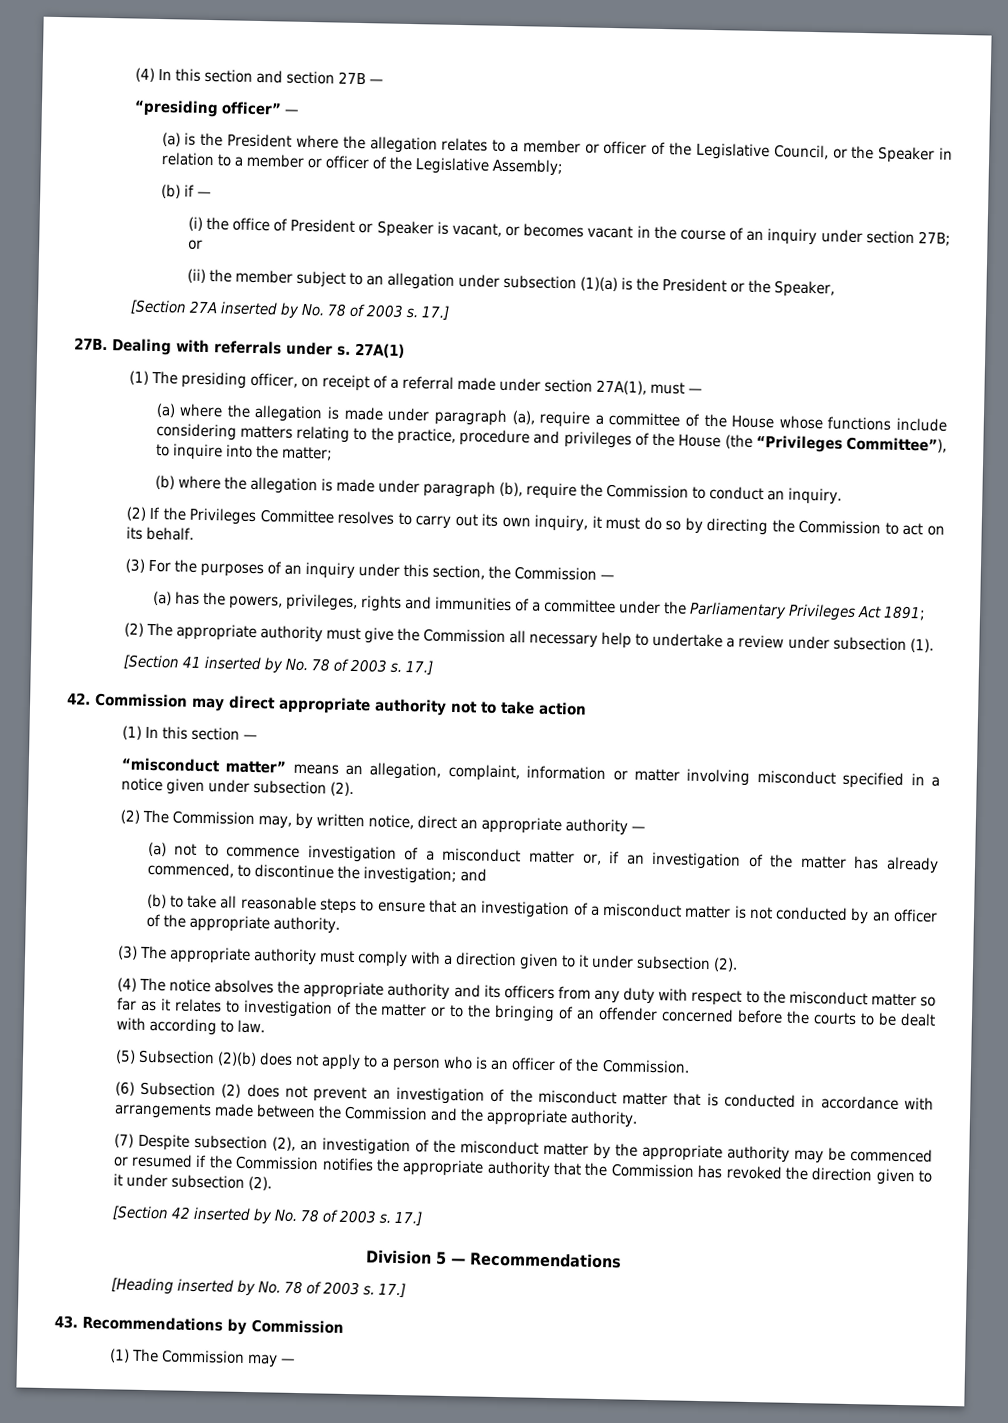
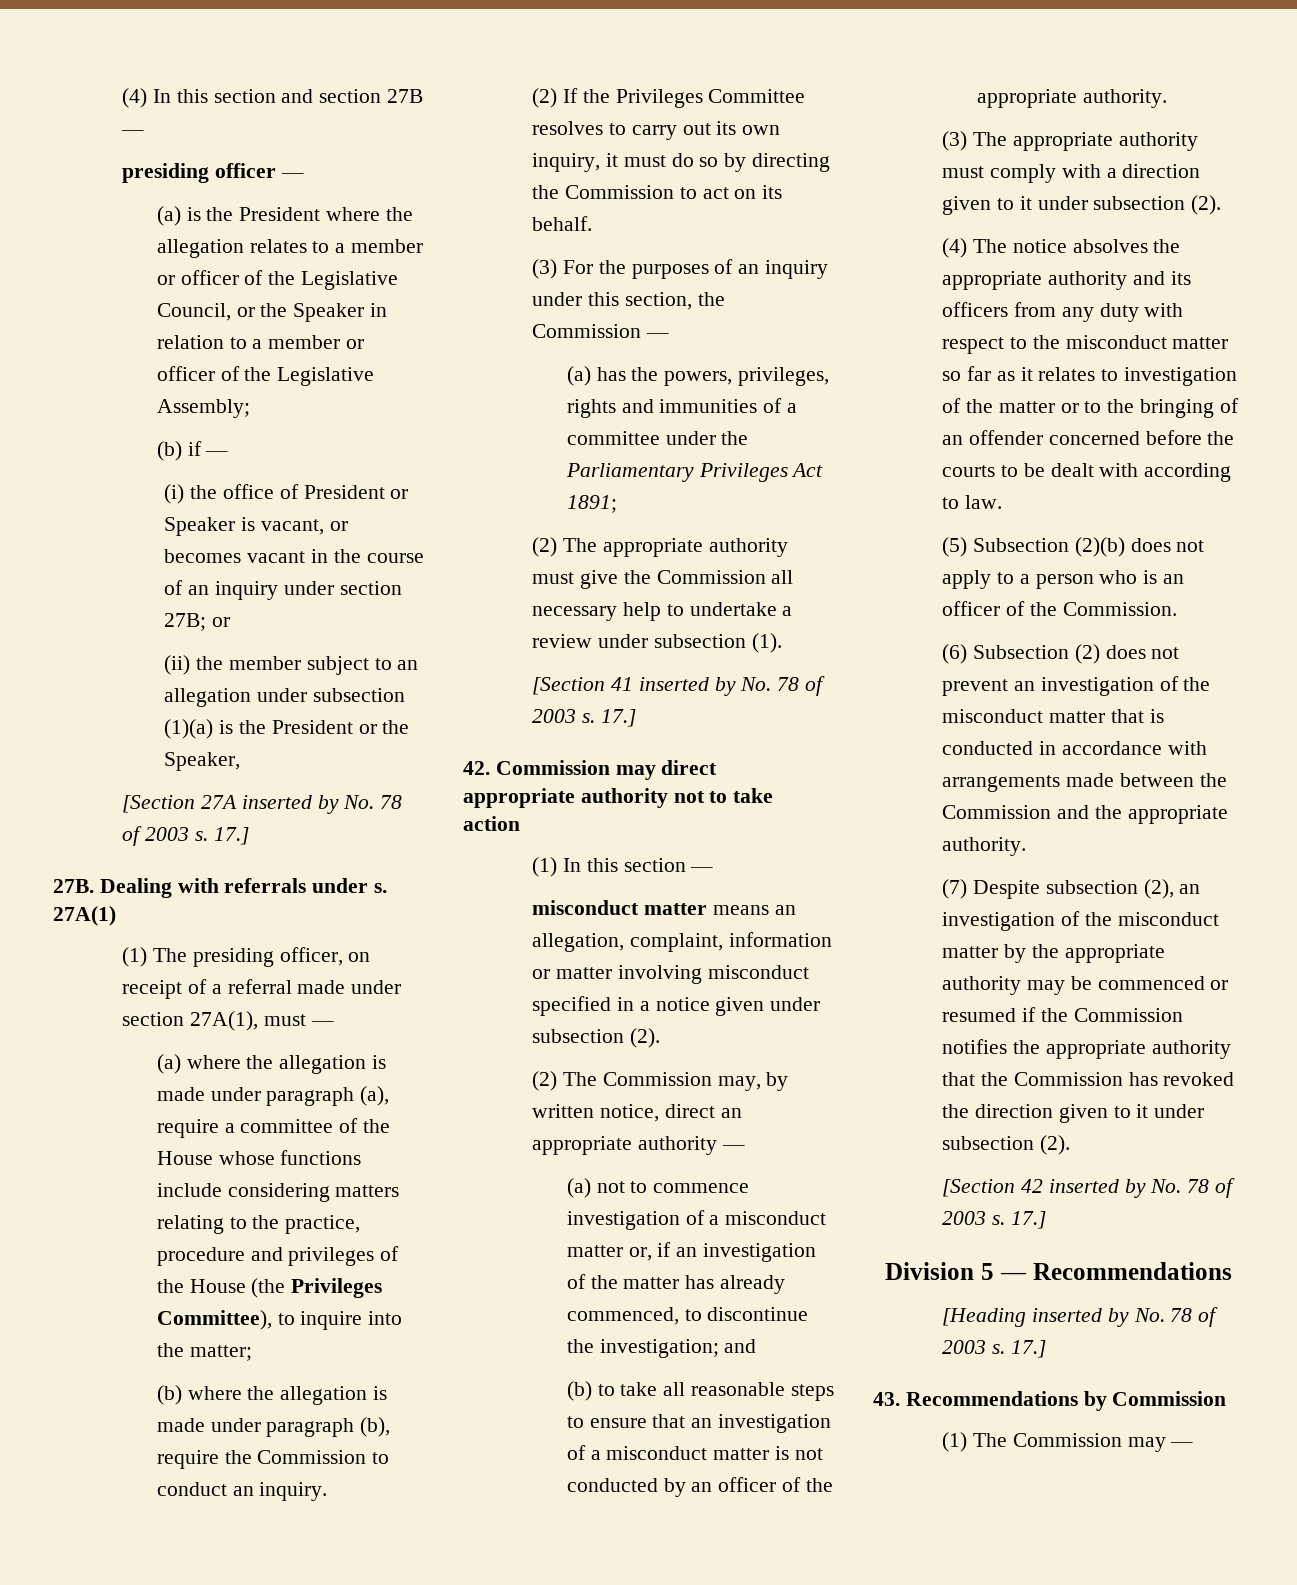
[133,99,282,118] “presiding officer” -> [122,163,276,183] presiding officer
[755,434,947,453] “Privileges Committee”), -> [291,1278,383,1298] [156,1310,272,1330] Privileges Committee),
[120,757,287,774] “misconduct matter” -> [532,900,707,915] misconduct matter

